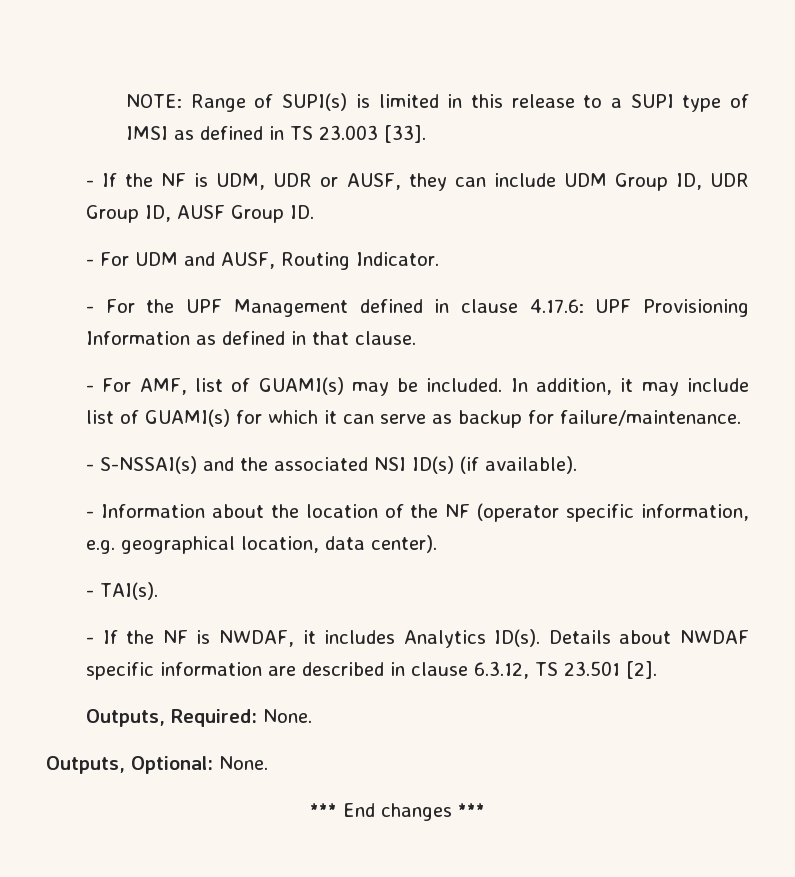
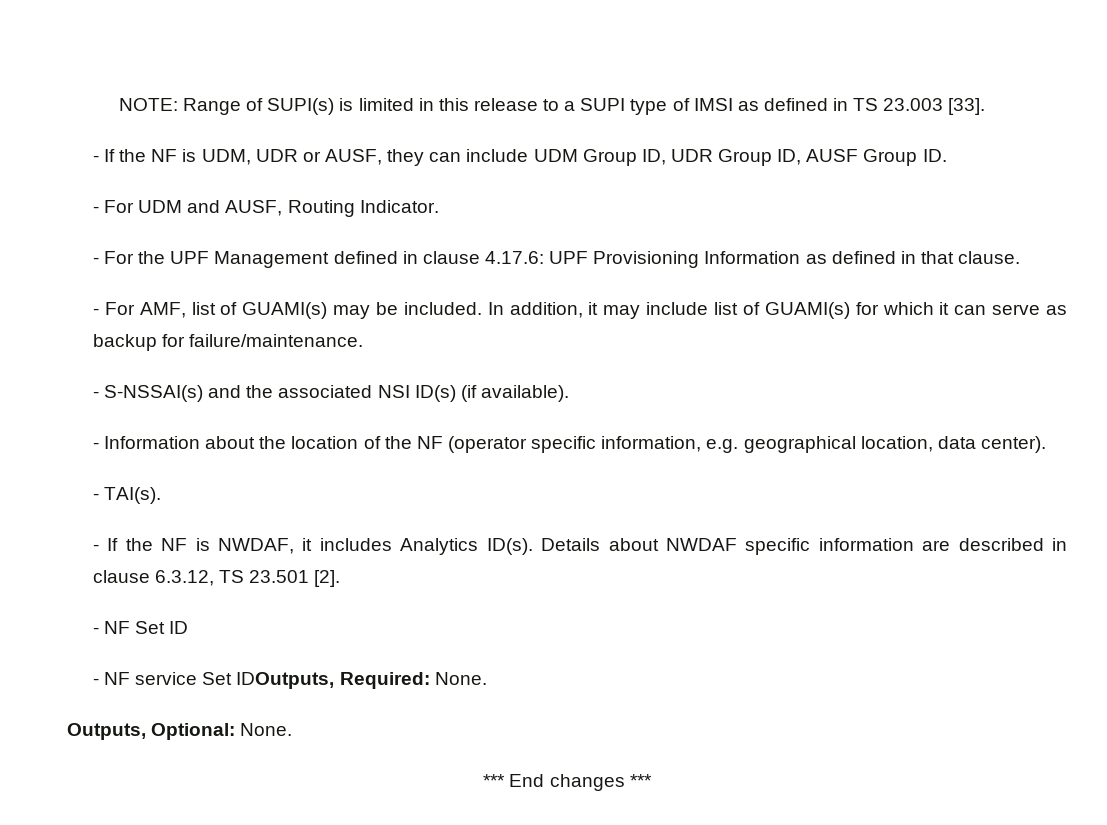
[86,709,166,727] Outputs, -> [92,621,189,634] [92,672,335,689] - NF Set ID // - NF service Set IDOutputs,

